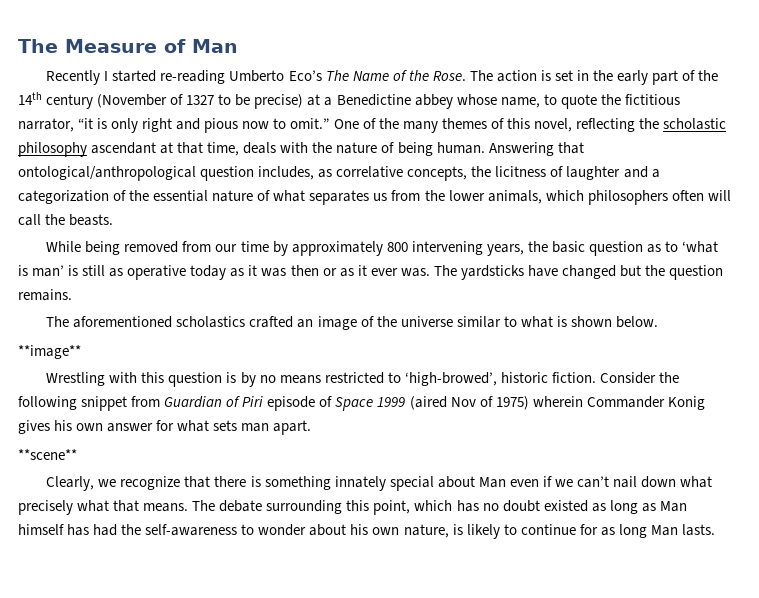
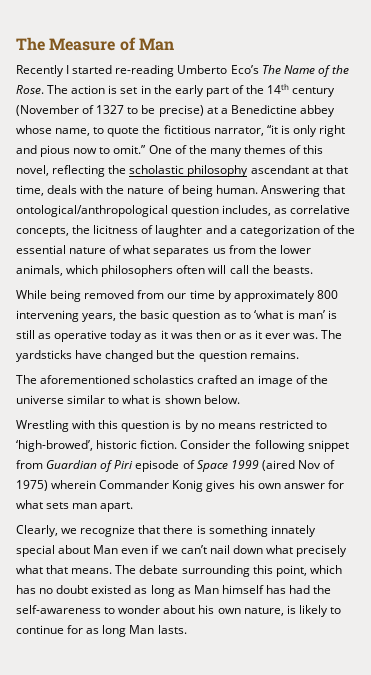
[18,345,81,359] // **image** -> (240, 399) none
[18,449,77,460] // **scene** -> (134, 507) none

